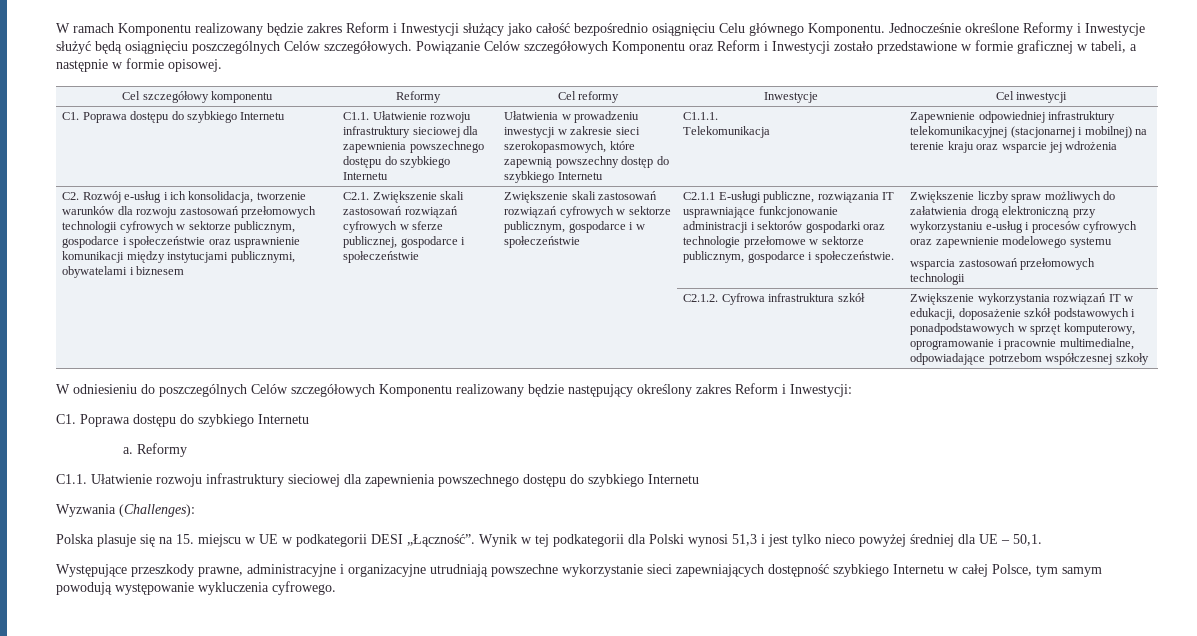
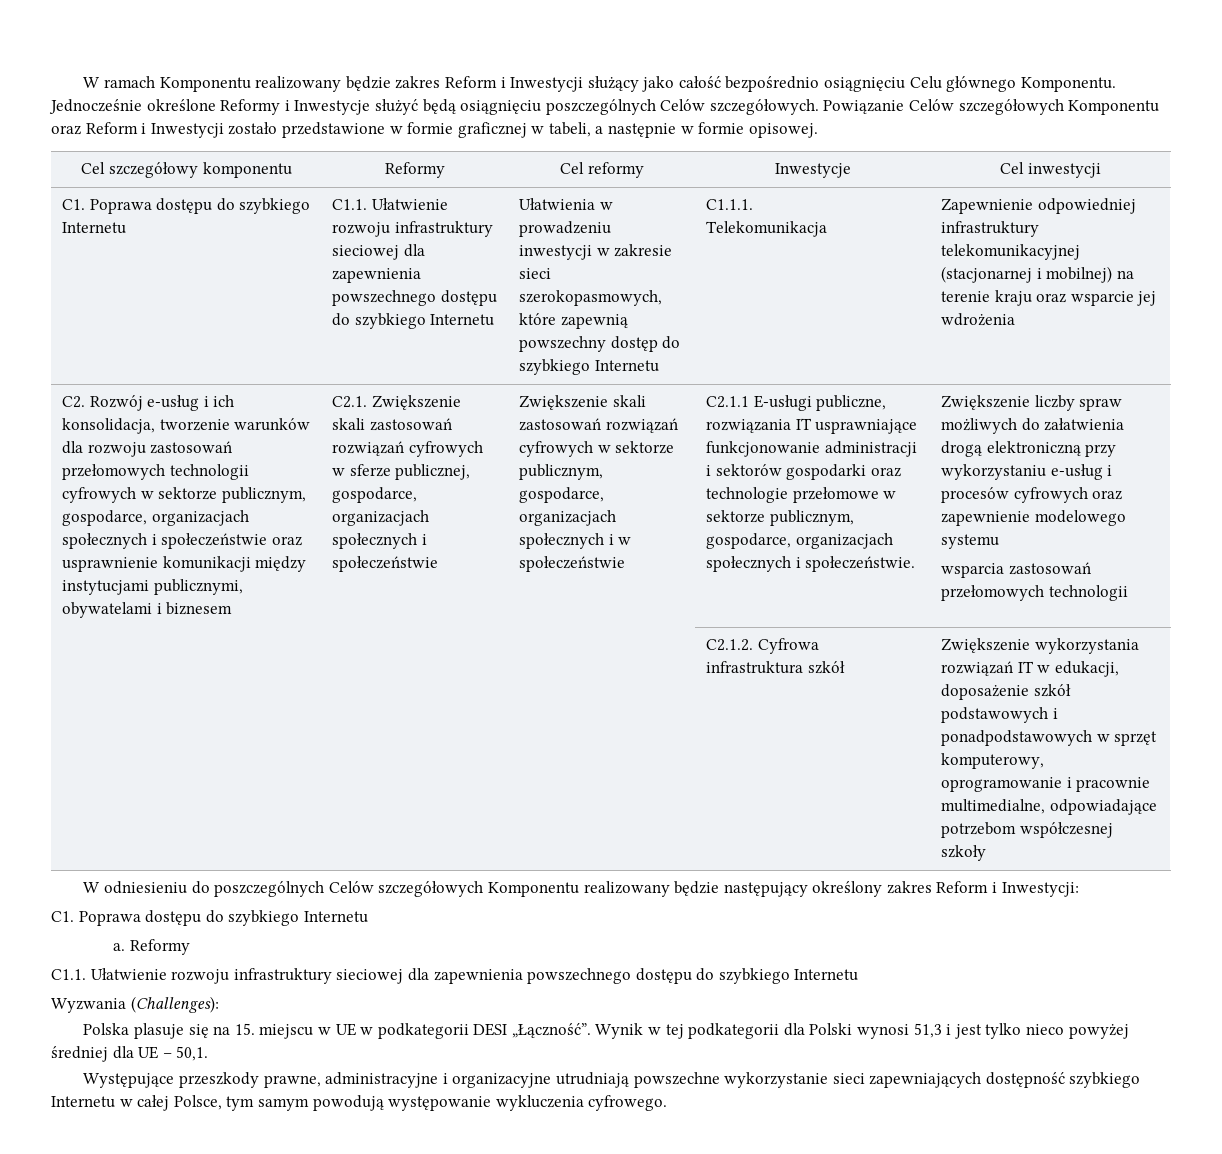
[62,236,120,248] gospodarce -> [61,510,249,526] [61,533,147,549] gospodarce, organizacjach społecznych
[400,236,458,248] gospodarce -> [331,487,417,503] [331,510,429,526] [331,533,417,549] gospodarce, organizacjach społecznych
[568,221,626,233] gospodarce -> [518,487,604,503] [518,510,616,526] [518,533,604,549] gospodarce, organizacjach społecznych
[747,251,805,263] gospodarce -> [705,533,893,549] [705,556,791,572] gospodarce, organizacjach społecznych

